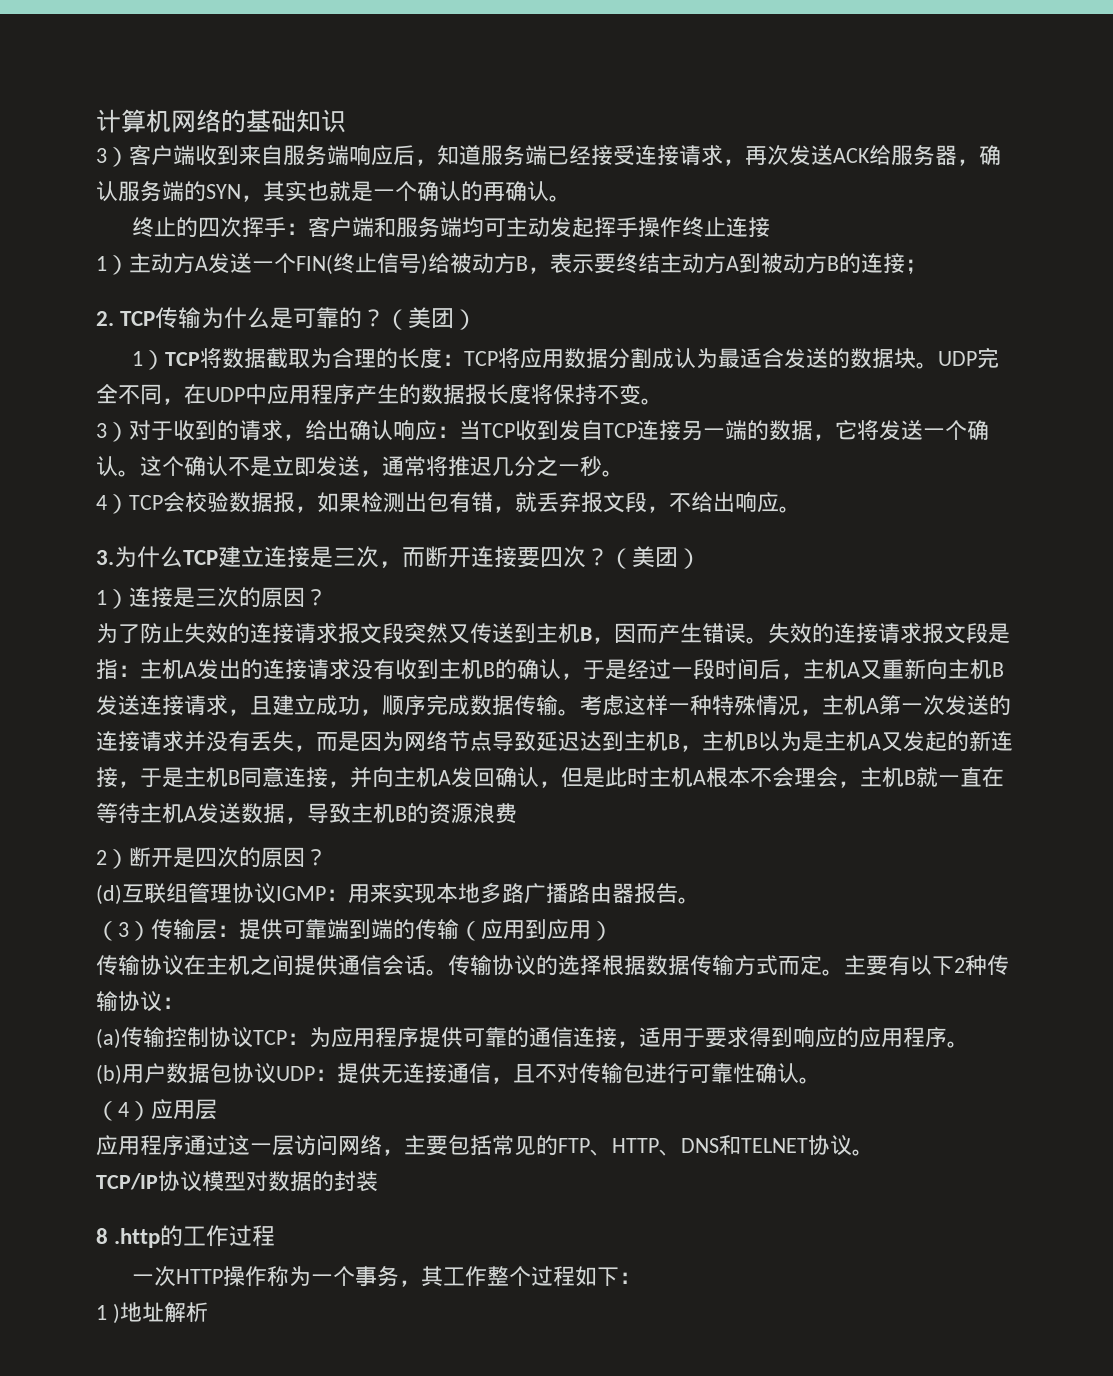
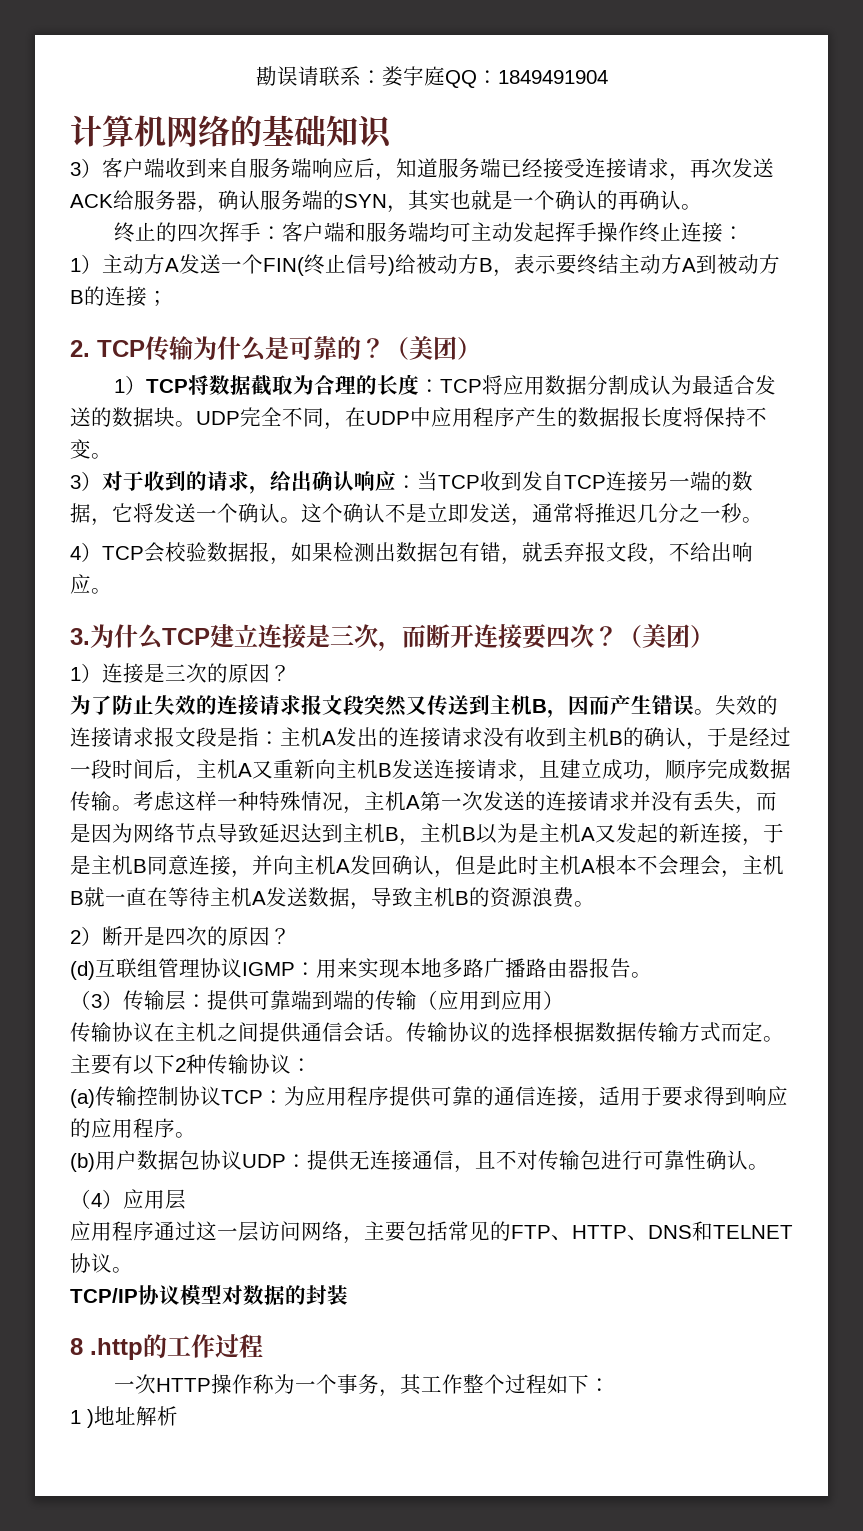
(96, 121) none -> [255,66,608,88] 勘误请联系：娄宇庭QQ：1849491904 //
(770, 227) none -> [723,226,745,240] ：
(427, 502) none -> [396,542,438,562] 数据
(517, 813) none -> [574,901,595,907] 。

